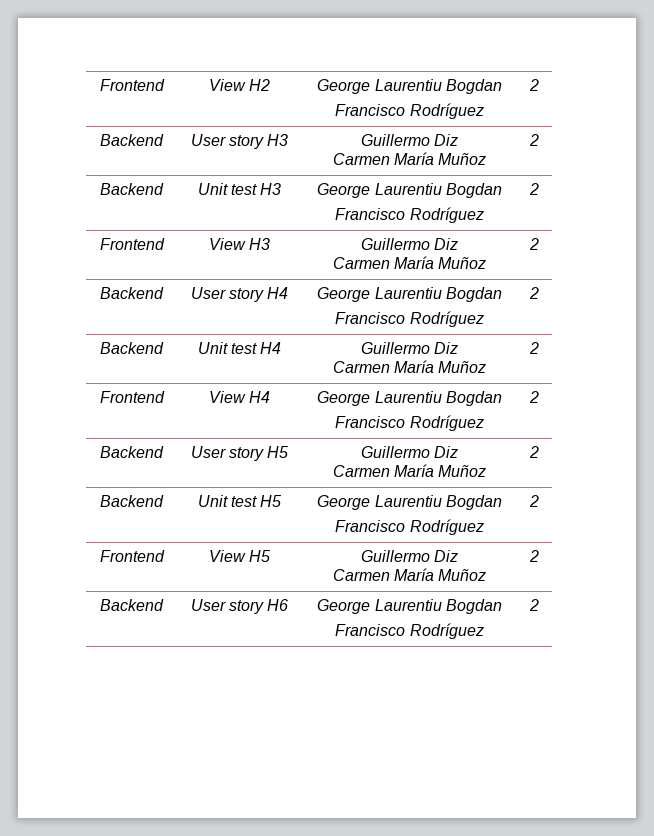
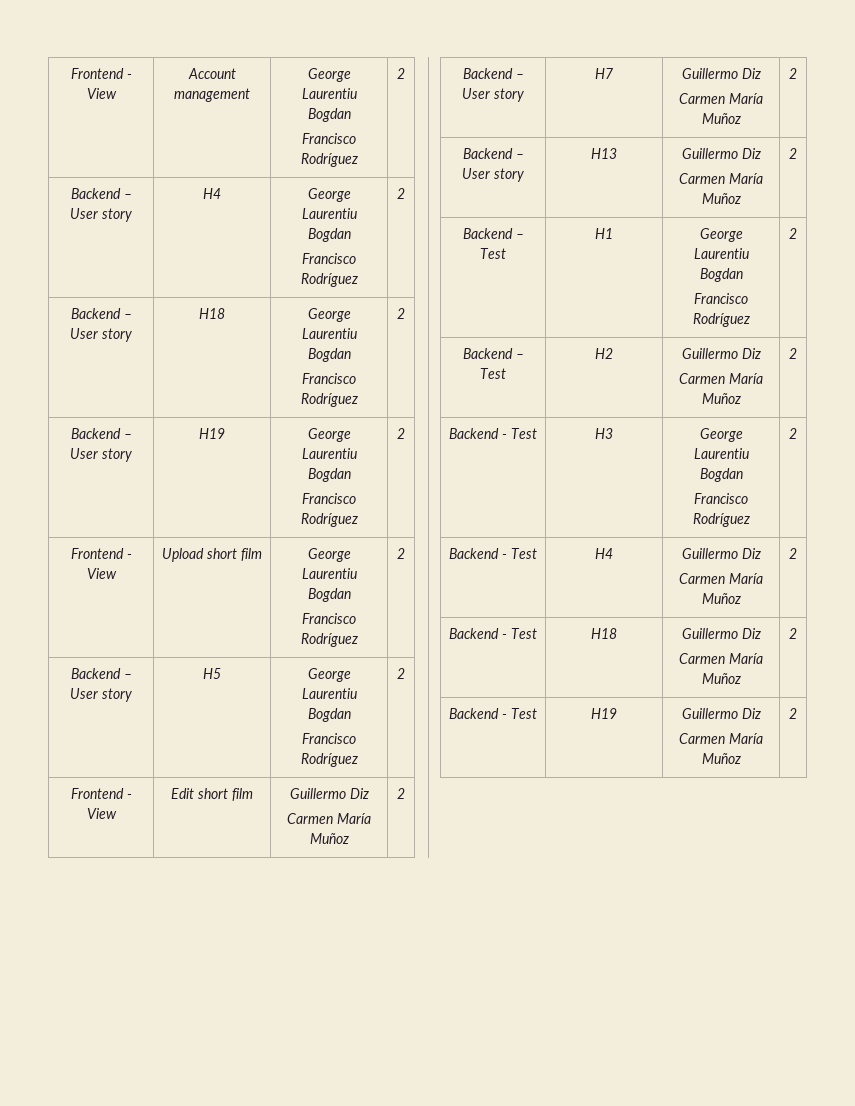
[99,79,165,91] [208,79,271,91] [317,79,502,94] [335,103,484,119] [528,79,539,91] [100,134,164,146] [190,134,289,149] [360,134,459,146] [332,152,487,165] [528,134,539,146] [100,183,164,195] [197,183,282,195] [317,183,502,198] [335,207,484,223] [528,183,539,195] [99,238,165,250] [208,238,271,250] [360,238,459,250] [332,256,487,269] [528,238,539,250] [100,287,164,299] [190,287,289,302] [317,287,502,302] [335,311,484,327] [528,287,539,299] [100,342,164,354] [197,342,282,354] [360,342,459,354] [332,360,487,373] [528,342,539,354] [99,391,165,403] [208,391,271,403] [317,391,502,406] [335,415,484,431] [528,391,539,403] [100,446,164,458] [190,446,289,461] [360,446,459,458] [332,464,487,477] [528,446,539,458] [100,495,164,507] [197,495,257,507] Frontend | View H2 | George Laurentiu Bogdan // Francisco Rodríguez | 2 // Backend | User story H3 | Guillermo Diz // Carmen María Muñoz | 2 // Backend | Unit test H3 | George Laurentiu Bogdan // Francisco Rodríguez | 2 // Frontend | View H3 | Guillermo Diz // Carmen María Muñoz | 2 // Backend | User story H4 | George Laurentiu Bogdan // Francisco Rodríguez | 2 // Backend | Unit test H4 | Guillermo Diz // Carmen María Muñoz | 2 // Frontend | View H4 | George Laurentiu Bogdan // Francisco Rodríguez | 2 // Backend | User story H5 | Guillermo Diz // Carmen María Muñoz | 2 // Backend | Unit test -> [70,68,132,79] [86,88,117,99] [187,68,236,79] [174,88,250,102] [307,68,351,82] [301,88,357,99] [307,108,351,122] [302,133,356,144] [300,153,358,167] [397,68,405,79] [70,188,132,199] [70,208,132,222] [203,188,221,199] [307,188,351,202] [301,208,357,219] [307,228,351,242] [302,253,356,264] [300,273,358,287] [397,188,405,199] [70,308,132,319] [70,328,132,342] [199,308,225,319] [307,308,351,322] [301,328,357,339] [307,348,351,362] [302,373,356,384] [300,393,358,407] [397,308,405,319] [70,428,132,439] [70,448,132,462] [199,428,225,439] [307,428,351,442] [301,448,357,459] [307,468,351,482] [302,493,356,504] [300,513,358,527] [397,428,405,439] [70,548,132,559] [86,568,117,579] [162,548,262,562] [307,548,351,562] [301,568,357,579] [307,588,351,602] [302,613,356,624] [300,633,358,647] [397,548,405,559] [70,668,132,679] [70,688,132,702] Frontend - View | Account management | George Laurentiu Bogdan // Francisco Rodríguez | 2 // Backend – User story | H4 | George Laurentiu Bogdan // Francisco Rodríguez | 2 // Backend – User story | H18 | George Laurentiu Bogdan // Francisco Rodríguez | 2 // Backend – User story | H19 | George Laurentiu Bogdan // Francisco Rodríguez | 2 // Frontend - View | Upload short film | George Laurentiu Bogdan // Francisco Rodríguez | 2 // Backend – User story |
[208,550,271,562] [360,550,459,562] [332,568,487,581] [528,550,539,562] [100,599,164,611] [190,599,289,614] [317,599,502,614] [335,623,484,639] [528,599,539,611] | View H5 | Guillermo Diz // Carmen María Muñoz | 2 // Backend | User story H6 | George Laurentiu Bogdan // Francisco Rodríguez | 2 -> [126,794,132,799] [86,808,117,819] [171,788,253,801] [289,788,369,799] [287,813,371,824] [309,833,349,844] [397,788,405,799] [462,68,524,79] [462,88,524,102] [595,68,613,79] [681,68,761,79] [679,93,763,104] [701,113,741,124] [789,68,797,79] [462,148,524,159] [462,168,524,182] [591,148,617,159] [681,148,761,159] [679,173,763,184] [701,193,741,204] [789,148,797,159] [462,228,524,239] [480,248,506,259] [595,228,613,239] [699,228,743,242] [693,248,749,259] [699,268,743,282] [694,293,748,304] [692,313,750,327] [789,228,797,239] [462,348,524,359] [480,368,506,379] [595,348,613,359] [681,348,761,359] [679,373,763,384] [701,393,741,404] [789,348,797,359] [449,428,537,439] [595,428,613,439] [699,428,743,442] [693,448,749,459] [699,468,743,482] [694,493,748,504] [692,513,750,527] [789,428,797,439] [449,548,537,559] [595,548,613,559] [681,548,761,559] [679,573,763,584] [701,593,741,604] [789,548,797,559] [449,628,537,639] [591,628,617,639] [681,628,761,639] [679,653,763,664] [701,673,741,684] [789,628,797,639] [449,708,537,719] [591,708,617,719] [681,708,761,719] [679,733,763,744] [701,753,741,764] [789,708,797,719] - View | Edit short film | Guillermo Diz // Carmen María Muñoz | 2 // Backend – User story | H7 | Guillermo Diz // Carmen María Muñoz | 2 // Backend – User story | H13 | Guillermo Diz // Carmen María Muñoz | 2 // Backend – Test | H1 | George Laurentiu Bogdan // Francisco Rodríguez | 2 // Backend – Test | H2 | Guillermo Diz // Carmen María Muñoz | 2 // Backend - Test | H3 | George Laurentiu Bogdan // Francisco Rodríguez | 2 // Backend - Test | H4 | Guillermo Diz // Carmen María Muñoz | 2 // Backend - Test | H18 | Guillermo Diz // Carmen María Muñoz | 2 // Backend - Test | H19 | Guillermo Diz // Carmen María Muñoz | 2

